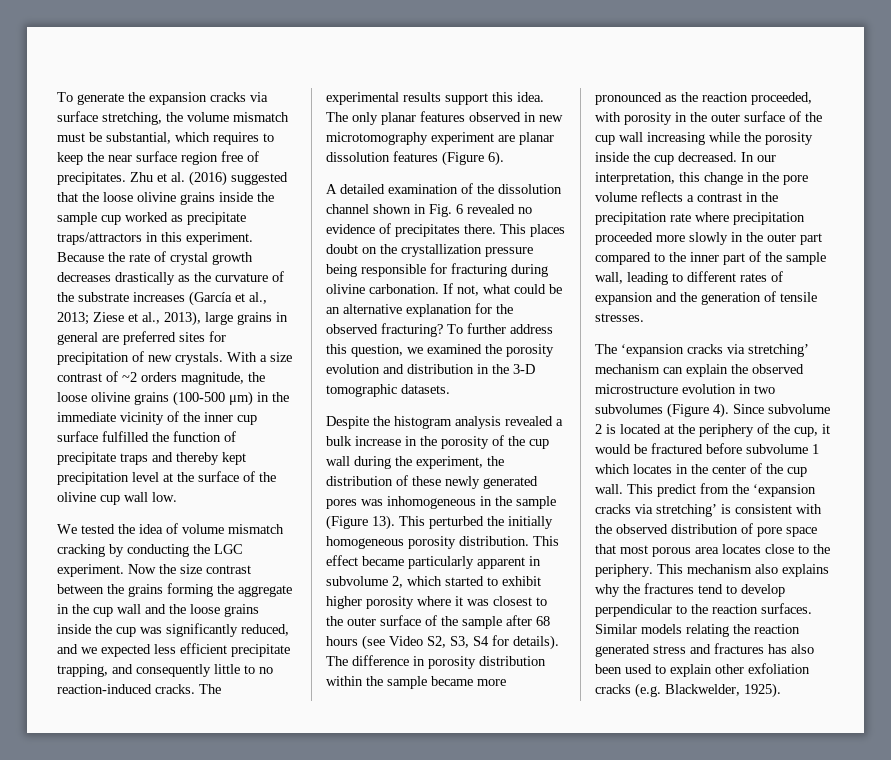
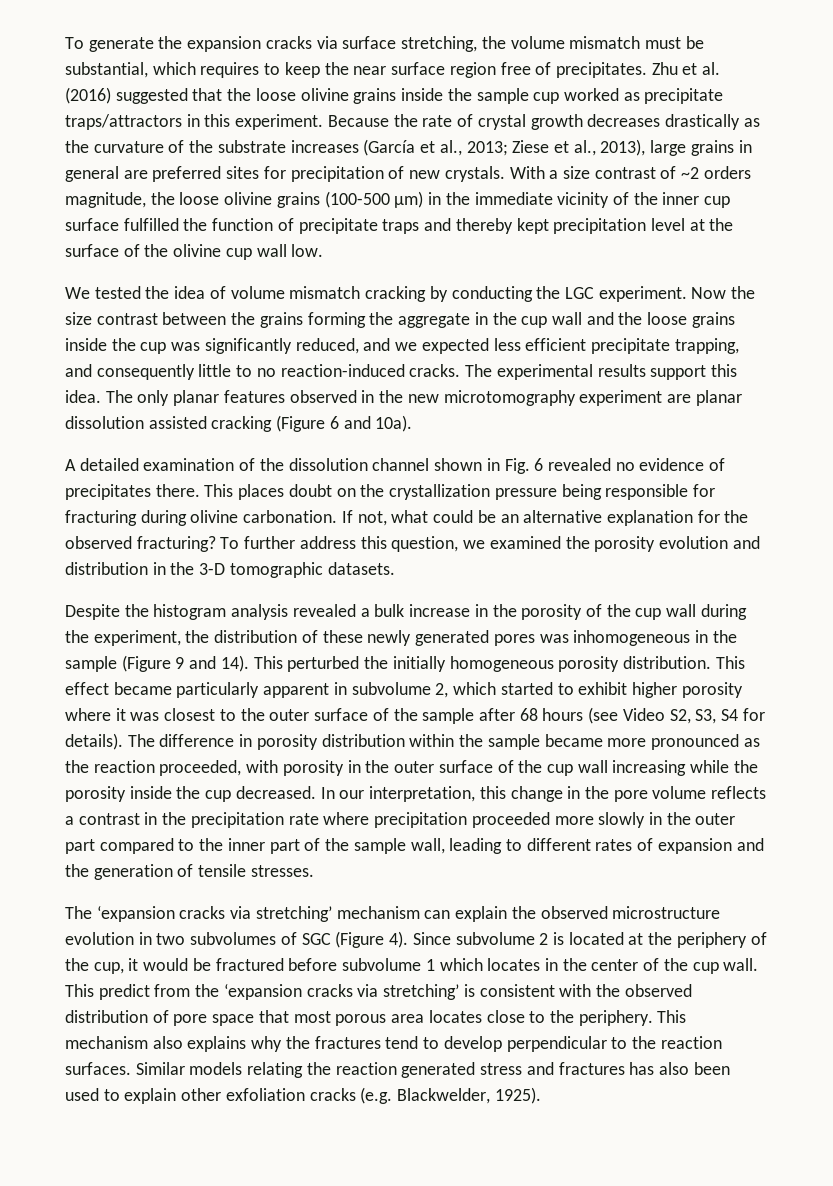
(536, 117) none -> [379,390,404,403] the
[393,151,504,166] features (Figure 6). -> [148,415,413,432] assisted cracking (Figure 6 and 10a).
[372,515,395,530] 13). -> [175,655,249,672] 9 and 14).
(663, 409) none -> [280,932,331,945] of SGC

